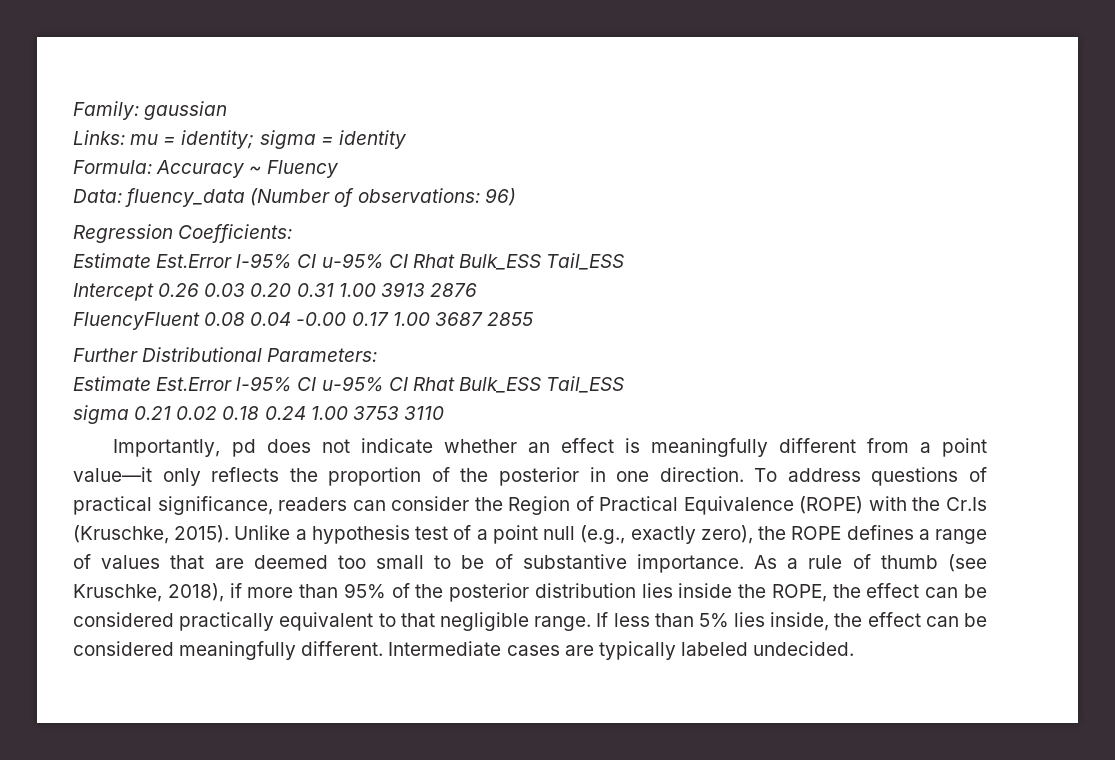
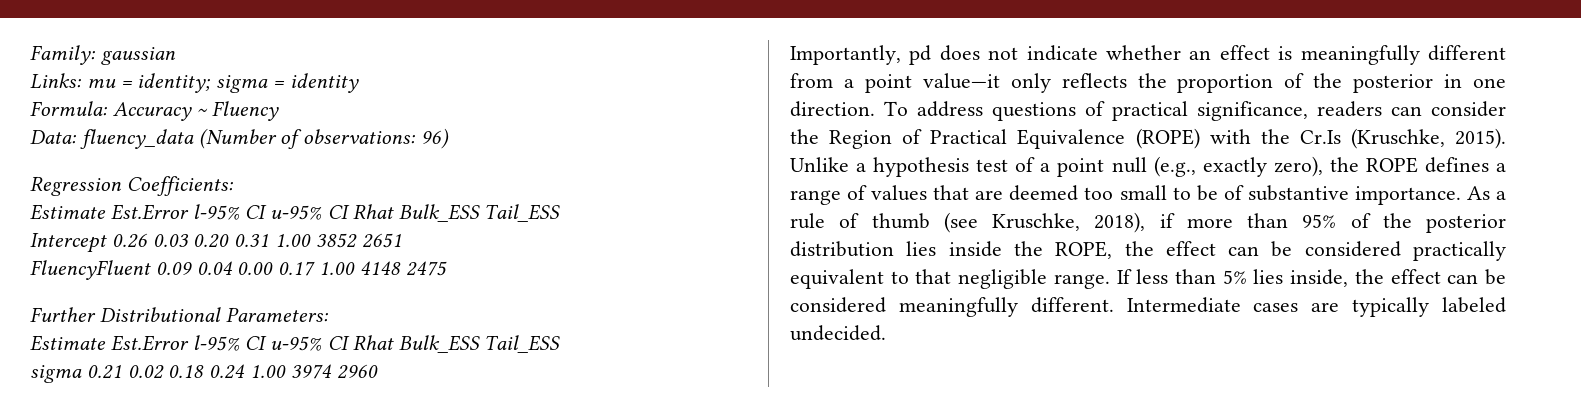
[380,282,477,297] 3913 2876 -> [315,233,402,248] 3852 2651
[204,312,533,326] 0.08 0.04 -0.00 0.17 1.00 3687 2855 -> [155,261,447,276] 0.09 0.04 0.00 0.17 1.00 4148 2475
[352,406,444,420] 3753 3110 -> [290,364,378,379] 3974 2960

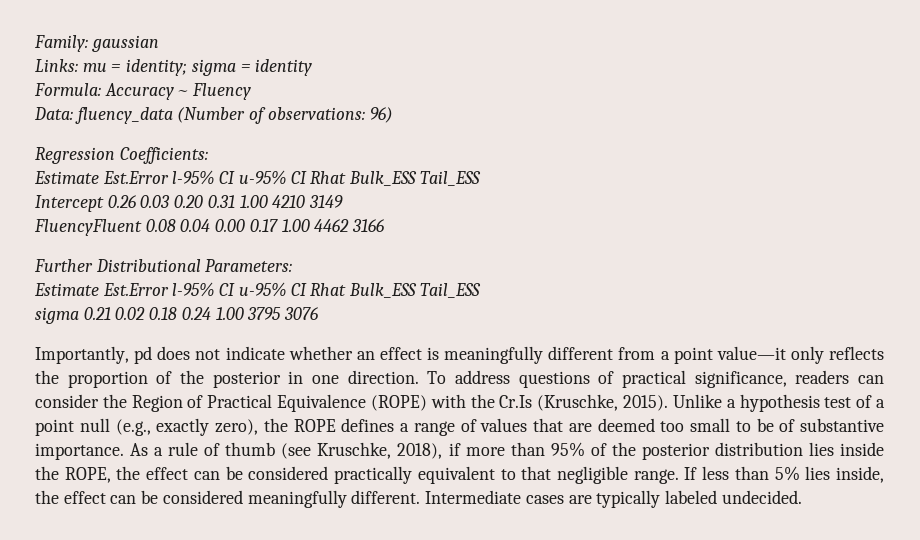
[315,233,402,248] 3852 2651 -> [272,195,344,208] 4210 3149
[155,262,193,275] 0.09 -> [145,219,176,232] 0.08
[359,261,447,276] 4148 2475 -> [314,219,385,232] 4462 3166
[290,364,378,379] 3974 2960 -> [247,307,319,320] 3795 3076

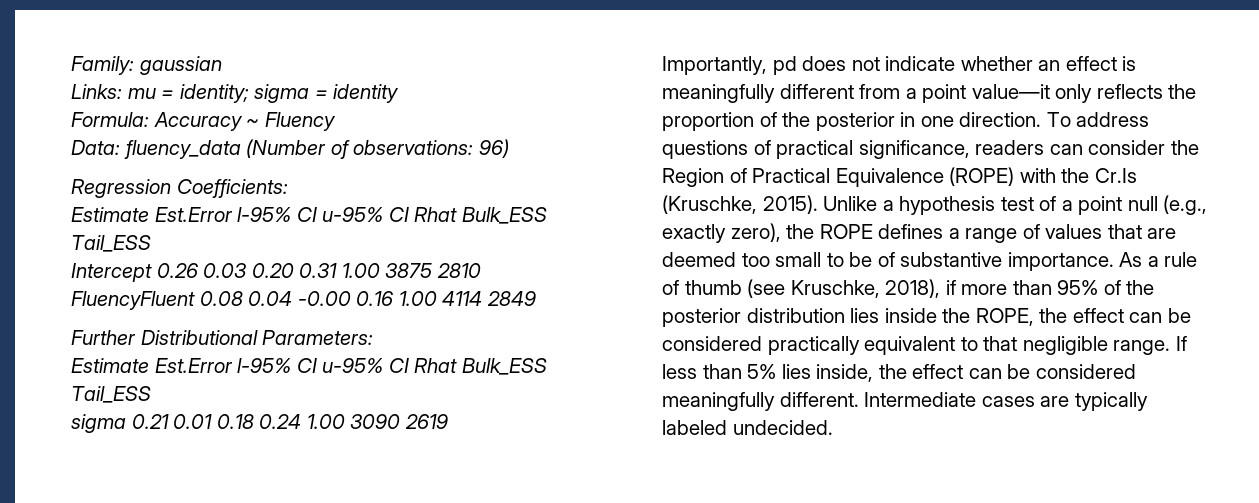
[272,195,344,208] 4210 3149 -> [385,263,481,278] 3875 2810
[215,219,385,232] 0.00 0.17 1.00 4462 3166 -> [297,291,537,306] -0.00 0.16 1.00 4114 2849
[115,307,146,320] 0.02 -> [173,414,213,429] 0.01
[247,307,319,320] 3795 3076 -> [350,414,449,429] 3090 2619

